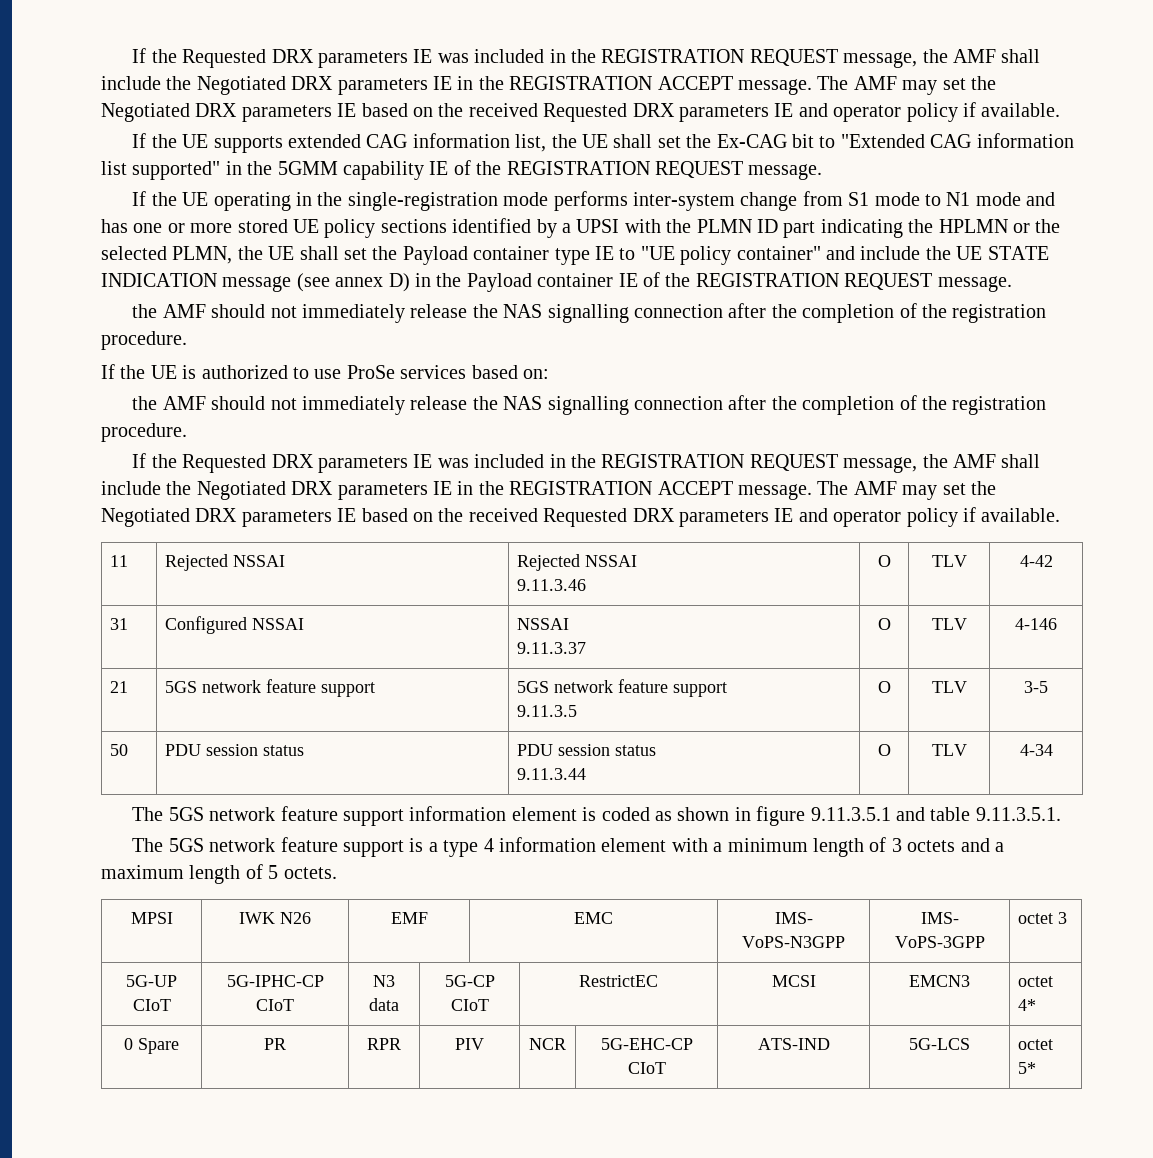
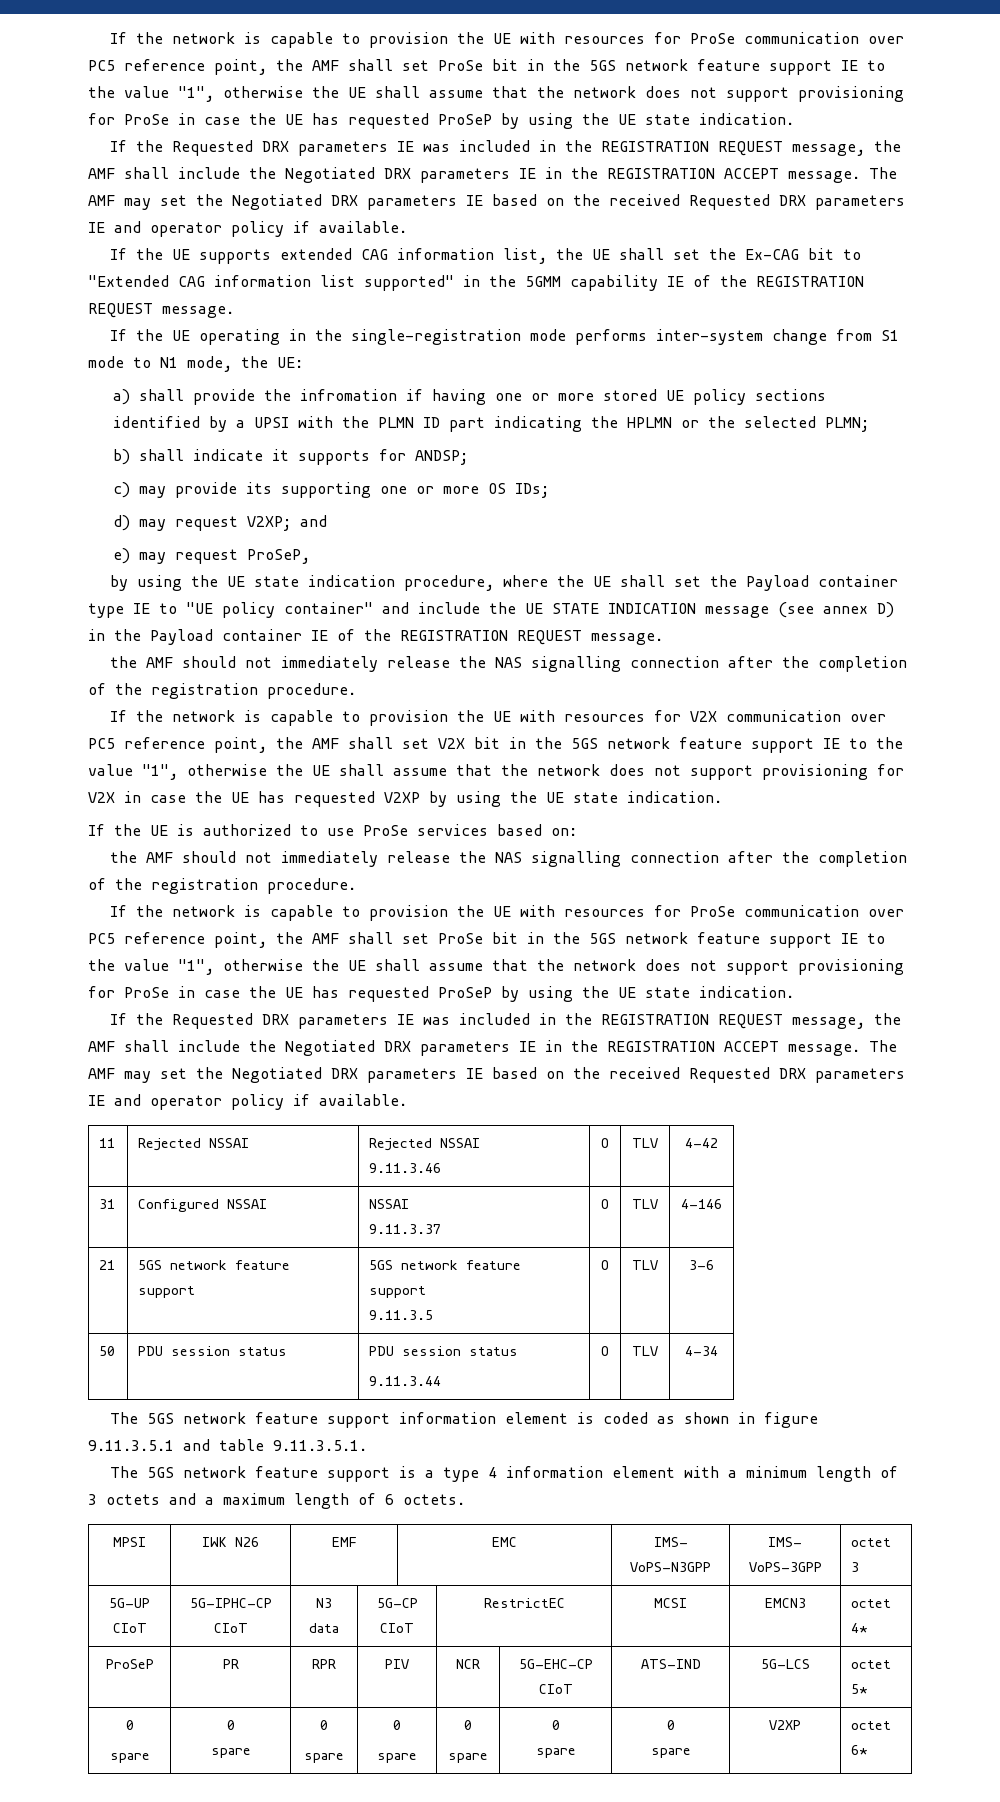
[132,48,177,63] If the -> [109,32,904,48] [88,59,885,75] [88,86,904,102] [88,113,794,129] [109,140,163,152] If the network is capable to provision the UE with resources for ProSe communication over PC5 reference point, the AMF shall set ProSe bit in the 5GS network feature support IE to the value "1", otherwise the UE shall assume that the network does not support provisioning for ProSe in case the UE has requested ProSeP by using the UE state indication. // If the
[975,192,1056,206] [101,219,128,233] mode and has -> [187,356,303,372] [112,389,486,405] mode, the UE: // a) shall provide the infromation if having
[172,246,233,264] PLMN, -> [824,417,869,432] [112,449,468,465] [112,482,549,498] [112,515,327,531] [112,548,310,564] [109,575,548,591] PLMN; // b) shall indicate it supports for ANDSP; // c) may provide its supporting one or more OS IDs; // d) may request V2XP; and // e) may request ProSeP, // by using the UE state indication procedure, where
(187, 340) none -> [109,710,886,726] [88,737,903,753] [88,764,904,780] [88,791,722,807] // If the network is capable to provision the UE with resources for V2X communication over PC5 reference point, the AMF shall set V2X bit in the 5GS network feature support IE to the value "1", otherwise the UE shall assume that the network does not support provisioning for V2X in case the UE has requested V2XP by using the UE state indication.
(187, 432) none -> [109,905,904,921] [88,932,885,948] [88,959,904,975] [88,986,794,1002] // If the network is capable to provision the UE with resources for ProSe communication over PC5 reference point, the AMF shall set ProSe bit in the 5GS network feature support IE to the value "1", otherwise the UE shall assume that the network does not support provisioning for ProSe in case the UE has requested ProSeP by using the UE state indication.
[1024,681,1048,693] 3-5 -> [689,1260,714,1270] 3-6
[268,865,279,879] 5 -> [385,1494,394,1505] 6
[124,1038,179,1054] 0 Spare -> [105,1659,154,1669] ProSeP
(1037, 1068) none -> [125,1720,134,1730] [109,1753,150,1763] [226,1720,235,1730] [210,1748,251,1758] [320,1720,328,1730] [304,1753,344,1763] [393,1720,401,1730] [377,1753,417,1763] [464,1720,472,1730] [448,1753,488,1763] [551,1720,560,1730] [535,1748,576,1758] [666,1720,675,1730] [650,1748,691,1758] [769,1720,801,1730] [851,1721,892,1730] [851,1745,868,1755] // 0 // spare | 0 // spare | 0 // spare | 0 // spare | 0 // spare | 0 // spare | 0 // spare | V2XP | octet 6*

